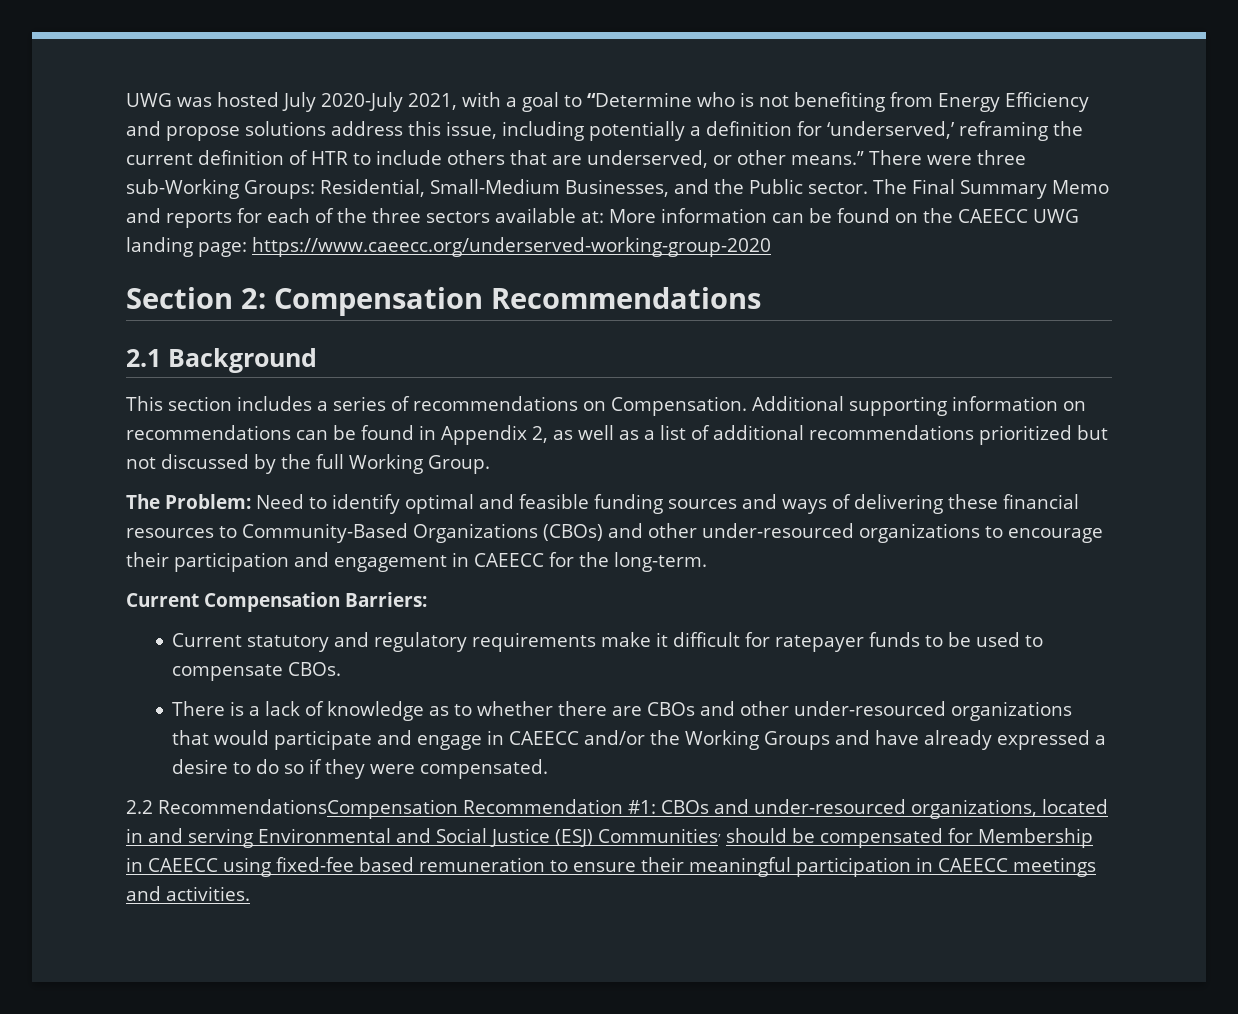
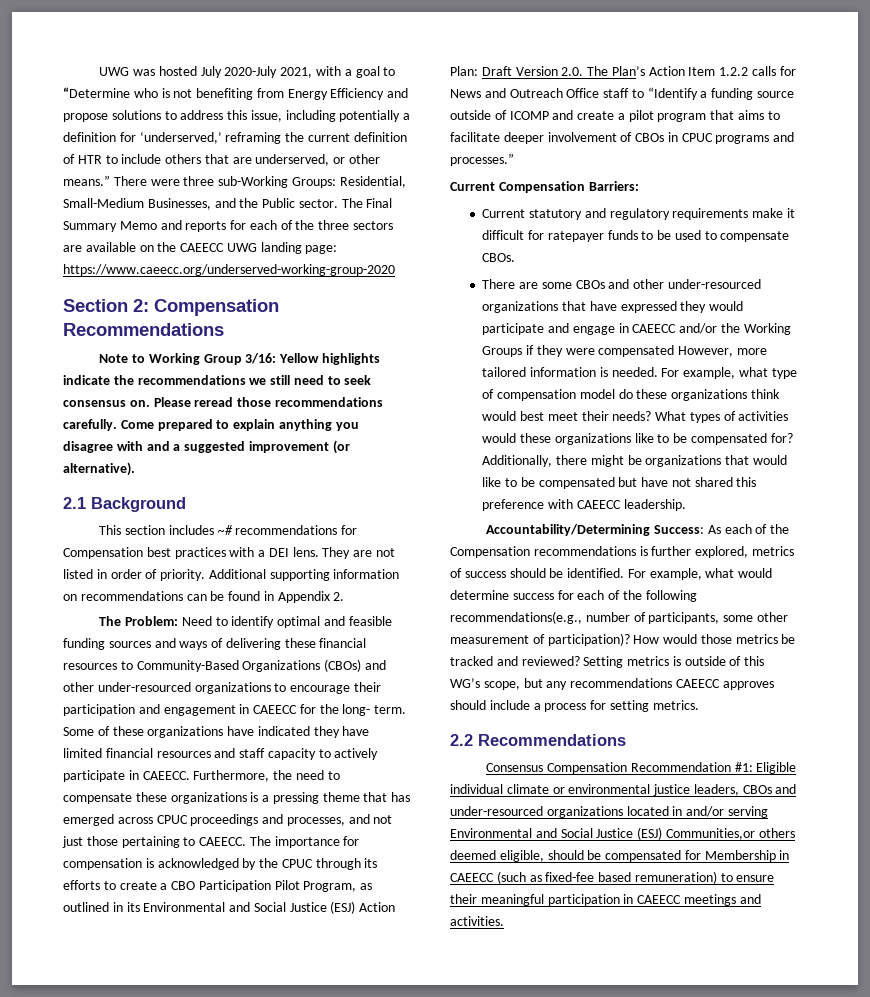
(326, 128) none -> [164,111,177,120] to
[495,208,890,223] available at: More information can be found -> [63,242,136,252] are available
(761, 298) none -> [99,353,380,365] [63,375,372,385] [63,397,383,407] [63,419,359,431] [63,440,350,454] [63,462,135,476] // Note to Working Group 3/16: Yellow highlights indicate the recommendations we still need to seek consensus on. Please reread those recommendations carefully. Come prepared to explain anything you disagree with and a suggested improvement (or alternative).
[317,396,747,416] a series of recommendations on Compensation. -> [217,525,358,535] [63,547,396,559] [63,569,206,581] ~# recommendations for Compensation best practices with a DEI lens. They are not listed in order of priority.
[532,425,1108,445] [126,454,490,474] 2, as well as a list of additional recommendations prioritized but not discussed by the full Working Group. -> [333,592,345,601] 2.
[614,552,707,572] long-term. -> [342,704,407,716] [63,726,370,738] [63,748,379,760] [63,770,340,782] [63,792,411,804] [63,814,393,826] [62,836,360,848] [63,858,378,870] [63,880,373,892] [63,901,396,914] [450,66,796,76] [450,87,795,100] [450,110,780,122] [450,132,795,144] [450,153,514,166] long- term. Some of these organizations have indicated they have limited financial resources and staff capacity to actively participate in CAEECC. Furthermore, the need to compensate these organizations is a pressing theme that has emerged across CPUC proceedings and processes, and not just those pertaining to CAEECC. The importance for compensation is acknowledged by the CPUC through its efforts to create a CBO Participation Pilot Program, as outlined in its Environmental and Social Justice (ESJ) Action Plan: Draft Version 2.0. The Plan’s Action Item 1.2.2 calls for News and Outreach Office staff to “Identify a funding source outside of ICOMP and create a pilot program that aims to facilitate deeper involvement of CBOs in CPUC programs and processes.”
[230,701,643,721] is a lack of knowledge as to whether there are -> [519,282,572,289] are some
(210, 737) none -> [589,301,707,313] have expressed they
[835,730,1107,750] [172,759,549,779] [126,799,656,819] and have already expressed a desire to do so if they were compensated. // 2.2 RecommendationsCompensation Recommendation #1: -> [526,345,767,357] [482,367,797,379] [482,389,780,401] [482,411,789,423] [482,433,793,445] [482,455,787,467] [482,477,757,489] [482,499,686,511] [486,524,790,536] [450,546,794,558] [450,568,773,580] [450,590,697,602] [450,611,788,624] [450,633,796,646] [450,656,765,668] [450,678,774,690] [450,700,699,712] [450,734,626,746] [486,762,797,774] [450,784,739,796] if they were compensated However, more tailored information is needed. For example, what type of compensation model do these organizations think would best meet their needs? What types of activities would these organizations like to be compensated for? Additionally, there might be organizations that would like to be compensated but have not shared this preference with CAEECC leadership. // Accountability/Determining Success: As each of the Compensation recommendations is further explored, metrics of success should be identified. For example, what would determine success for each of the following recommendations(e.g., number of participants, some other measurement of participation)? How would those metrics be tracked and reviewed? Setting metrics is outside of this WG’s scope, but any recommendations CAEECC approves should include a process for setting metrics. // 2.2 Recommendations // Consensus Compensation Recommendation #1: Eligible individual climate or environmental justice leaders,
[911,799,1037,819] organizations, -> [546,806,623,818] organizations
[148,828,183,843] and -> [686,806,725,817] and/or
[598,828,721,843] Communities, -> [665,828,795,840] [450,850,544,862] Communities,or others deemed eligible,
[223,857,271,877] using -> [496,871,542,884] (such as
[419,857,545,872] remuneration -> [634,871,717,884] remuneration)

